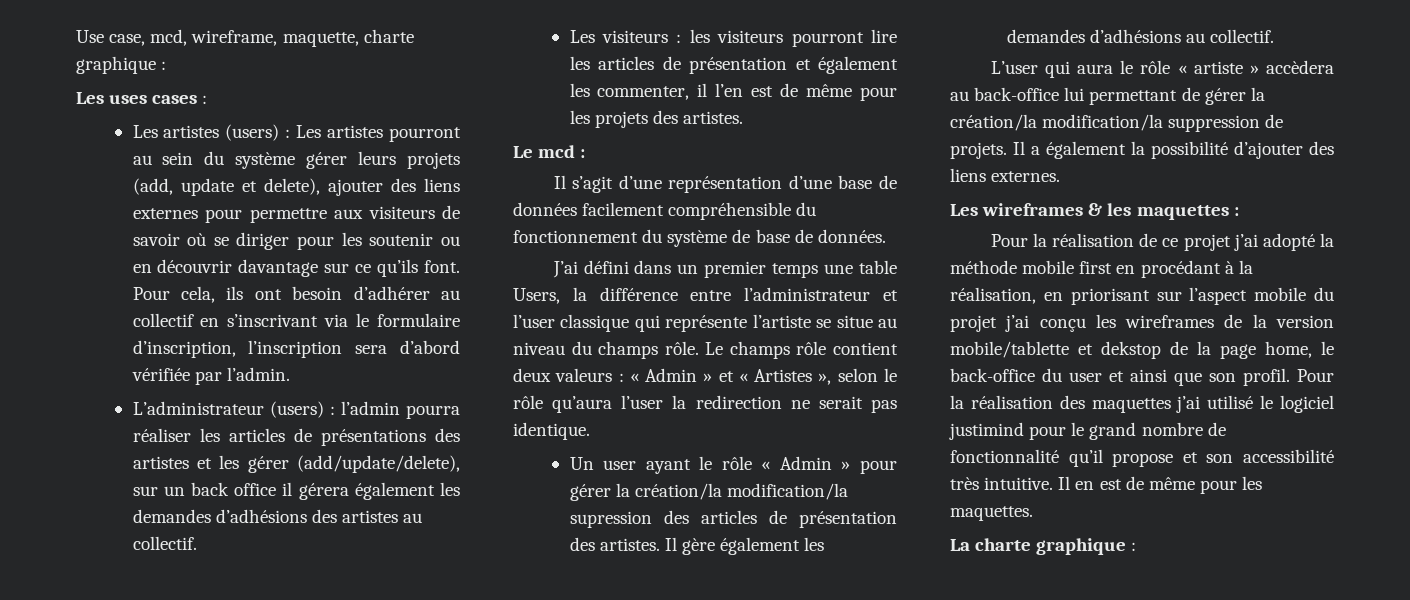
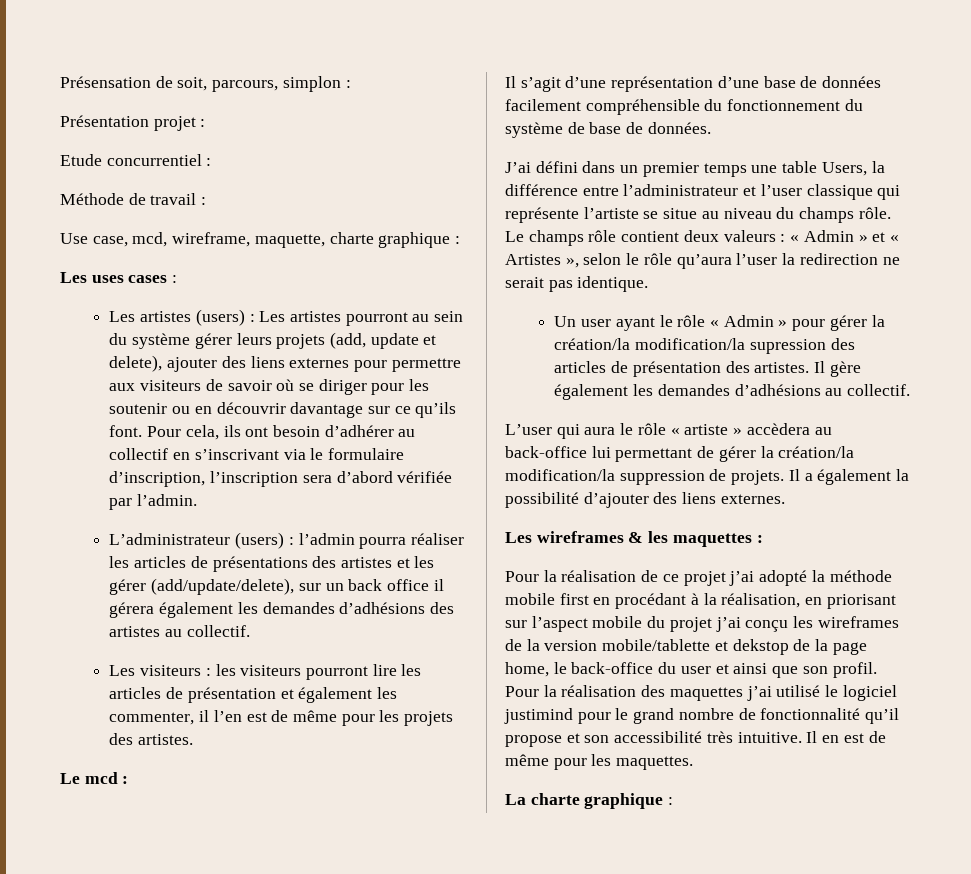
(76, 36) none -> [60,76,351,92] [60,115,206,131] [60,154,212,166] [60,193,207,205] Présensation de soit, parcours, simplon : // Présentation projet : // Etude concurrentiel : // Méthode de travail : //

